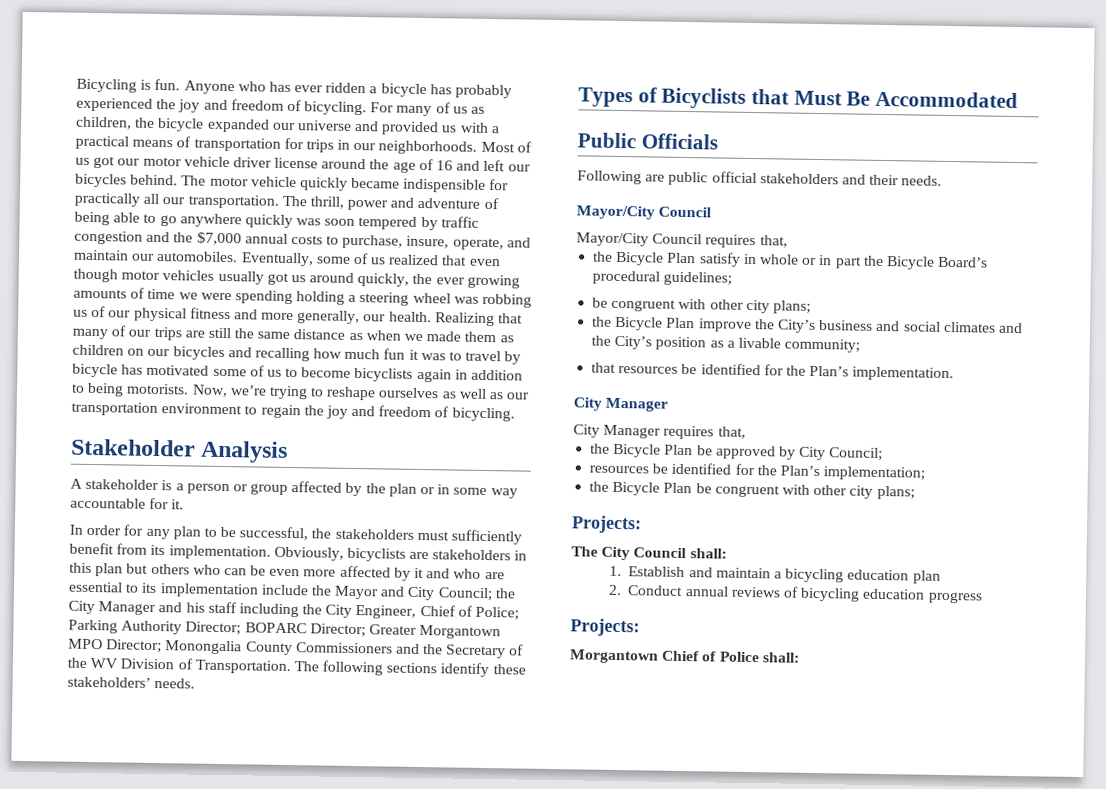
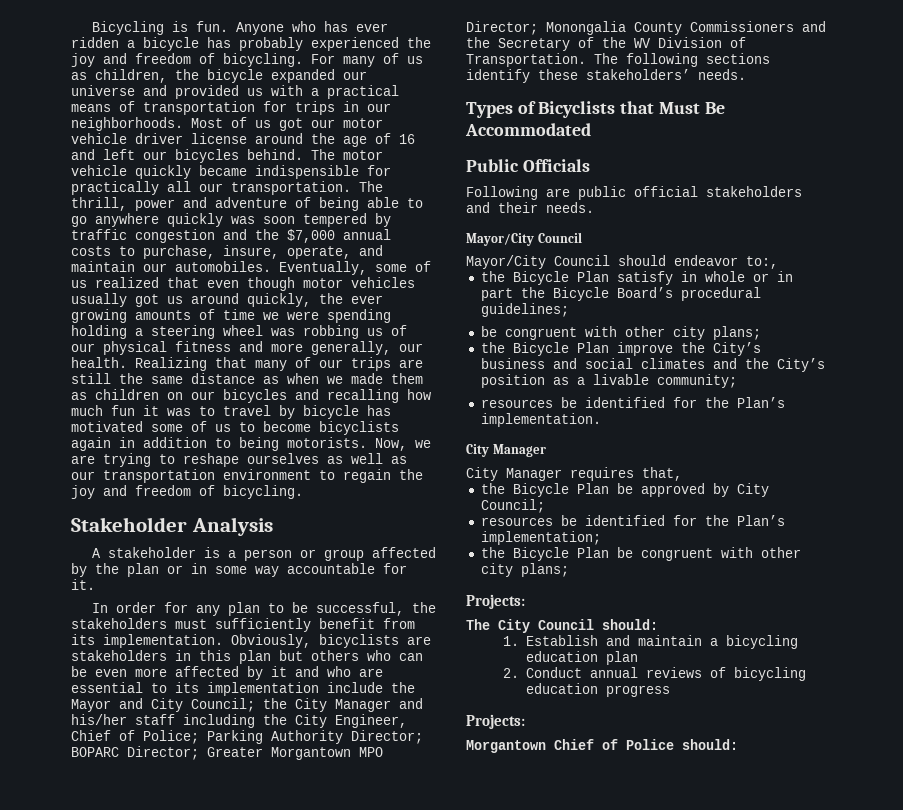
[229,385,267,396] we’re -> [415,440,431,448] [71,455,95,464] we are
[185,602,205,613] his -> [71,714,127,725] his/her
[705,234,788,249] requires that, -> [618,255,778,269] should endeavor to:,
[591,362,617,373] that -> (737, 381) none
[689,548,727,559] shall: -> [602,619,658,630] should:
[761,652,800,663] shall: -> [682,739,738,750] should:

